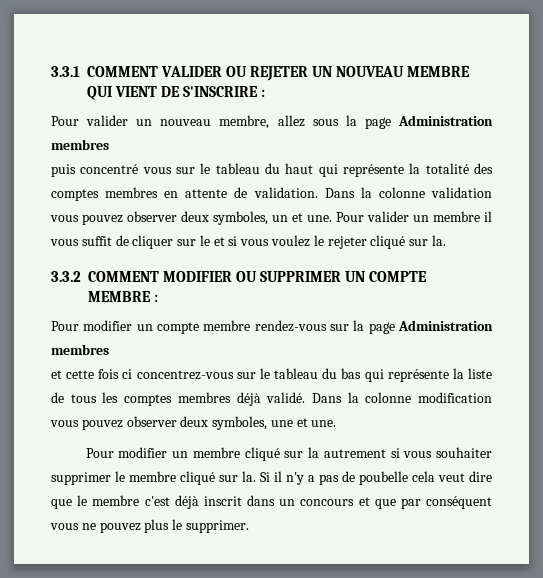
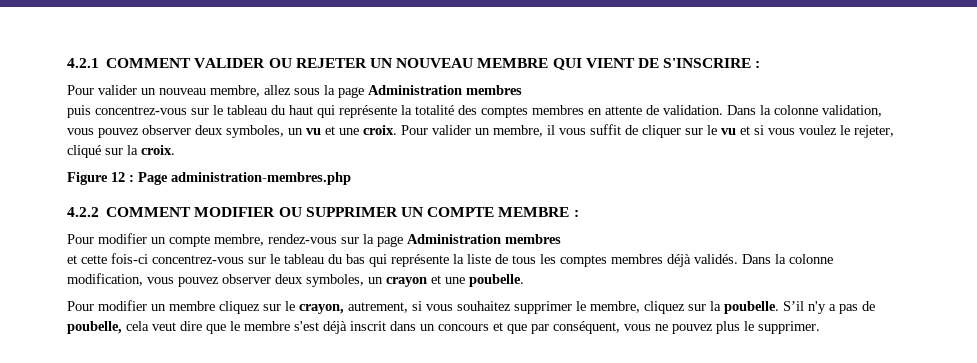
[51,66,80,77] 3.3.1 -> [67,58,99,68] 4.2.1
[80,164,172,174] concentré vous -> [95,106,187,115] concentrez-vous
[430,187,492,198] [50,211,480,225] validation vous pouvez observer deux symboles, un et une. Pour valider un membre -> [822,105,882,117] [67,125,543,138] validation, vous pouvez observer deux symboles, un vu et une croix. Pour valider un membre,
(210, 240) none -> [721,128,736,135] vu
[327,235,446,249] [51,271,81,282] rejeter cliqué sur la. // 3.3.2 -> [854,125,894,138] [67,145,175,158] [67,172,351,185] [67,207,99,217] rejeter, cliqué sur la croix. // Figure 12 : Page administration-membres.php // 4.2.2
[203,320,251,331] membre -> [214,234,264,246] membre,
[98,369,133,379] fois ci -> [111,253,148,264] fois-ci
[266,392,492,403] [50,416,337,430] validé. Dans la colonne modification vous pouvez observer deux symboles, une et une. -> [694,254,833,264] [67,273,524,287] validés. Dans la colonne modification, vous pouvez observer deux symboles, un crayon et une poubelle.
[244,447,492,461] [51,471,282,485] cliqué sur la autrement si vous souhaiter supprimer le membre cliqué sur la. Si il -> [219,301,804,314] cliquez sur le crayon, autrement, si vous souhaitez supprimer le membre, cliquez sur la poubelle. S’il
[359,471,408,485] poubelle -> [67,321,122,334] poubelle,
[144,496,170,506] c'est -> [294,321,319,331] s'est
[426,496,493,509] conséquent -> [553,321,620,334] conséquent,

